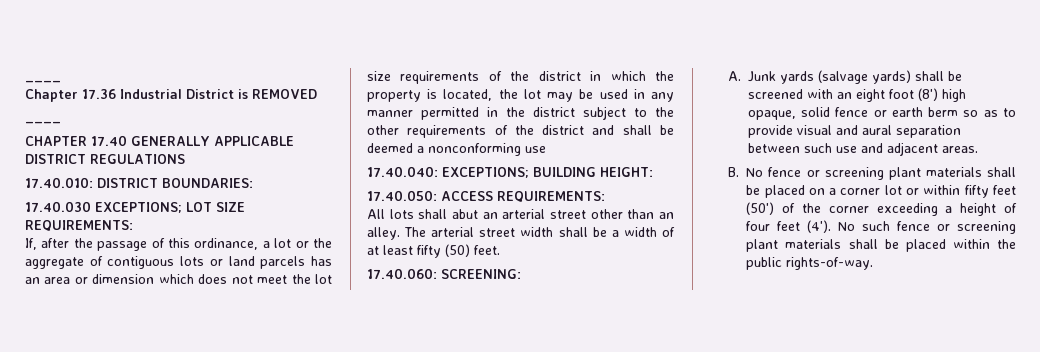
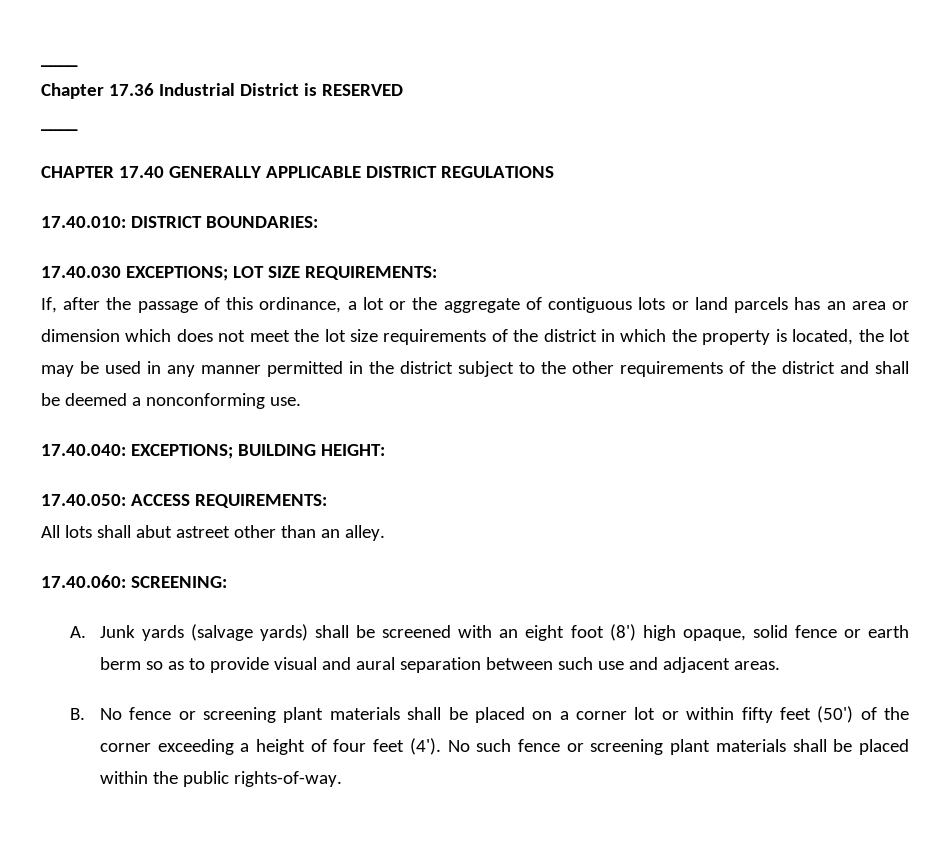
[252,89,317,99] REMOVED -> [321,84,403,96] RESERVED
[525,146,546,153] use -> [269,397,301,406] use.
[482,209,586,219] an arterial street -> [175,526,230,538] astreet
[404,227,675,237] [367,244,500,258] The arterial street width shall be a width of at least fifty (50) feet. -> (385, 533) none

